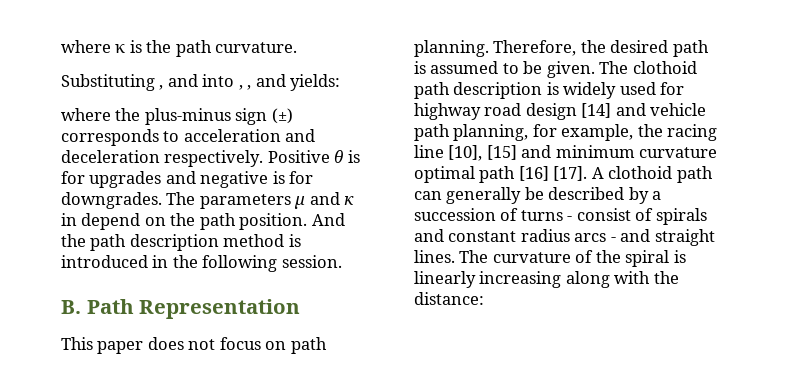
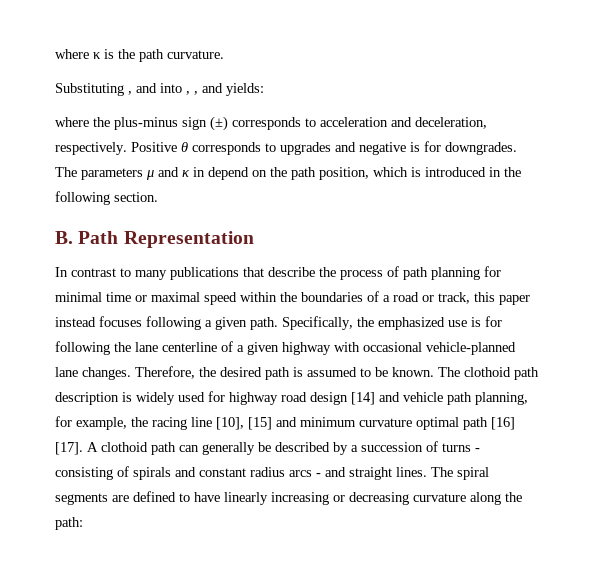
[61,150,160,163] deceleration -> [415,117,487,129] deceleration,
[347,150,360,163] [61,171,85,184] is for -> [192,142,276,155] corresponds to
[239,213,345,230] [61,234,285,251] position. And the path description method -> [319,167,408,180] position, which
[281,255,342,268] session. -> [114,192,158,202] section.
[61,337,327,354] [414,40,489,57] This paper does not focus on path planning. -> [55,266,501,280] [55,291,530,305] [55,316,502,330] [55,341,516,355] [55,367,131,380] In contrast to many publications that describe the process of path planning for minimal time or maximal speed within the boundaries of a road or track, this paper instead focuses following a given path. Specifically, the emphasized use is for following the lane centerline of a given highway with occasional vehicle-planned lane changes.
[546,61,595,78] given. -> [392,367,434,377] known.
[576,208,631,221] consist -> [55,467,113,480] consisting
[492,250,686,267] [414,271,679,288] [414,292,484,305] curvature of the spiral is linearly increasing along with the distance: -> [457,467,489,480] [55,491,522,505] [55,517,83,530] spiral segments are defined to have linearly increasing or decreasing curvature along the path:

